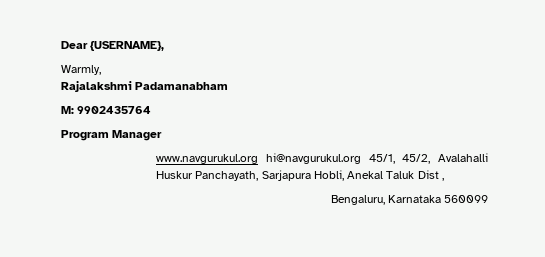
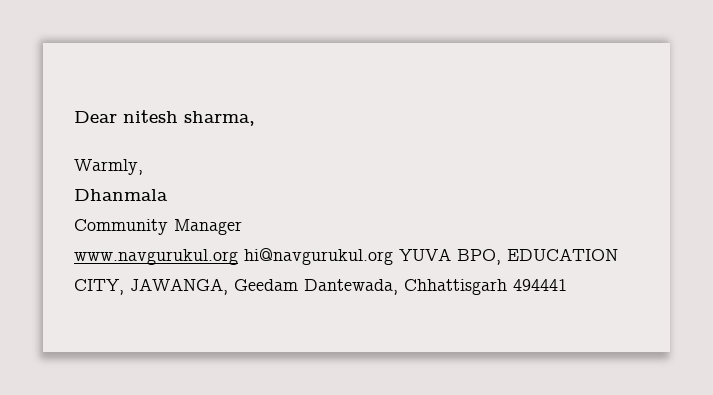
[90,41,165,51] {USERNAME}, -> [123,110,255,126] nitesh sharma,
[61,81,229,92] [61,106,152,114] [61,130,163,141] [156,153,488,164] [156,170,444,181] [330,195,488,205] Rajalakshmi Padamanabham // M: 9902435764 // Program Manager // www.navgurukul.org hi@navgurukul.org 45/1, 45/2, Avalahalli Huskur Panchayath, Sarjapura Hobli, Anekal Taluk Dist , // Bengaluru, Karnataka 560099 -> [74,189,168,201] [74,219,242,235] [74,248,618,265] [74,278,567,295] Dhanmala // Community Manager // www.navgurukul.org hi@navgurukul.org YUVA BPO, EDUCATION CITY, JAWANGA, Geedam Dantewada, Chhattisgarh 494441

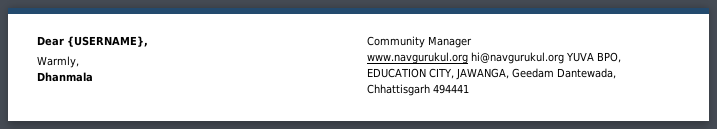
[123,110,255,126] nitesh sharma, -> [67,36,148,47] {USERNAME},

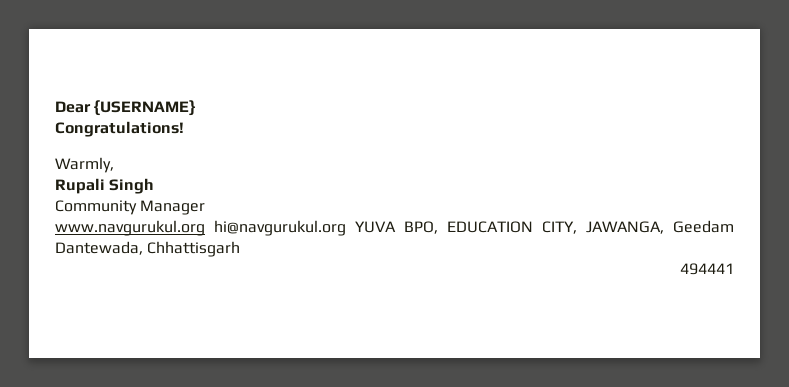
[67,36,148,47] {USERNAME}, -> [94,100,197,116] [55,121,184,137] {USERNAME} // Congratulations!
[37,72,93,82] Dhanmala -> [55,178,155,194] Rupali Singh
(430, 90) none -> (241, 249) //

